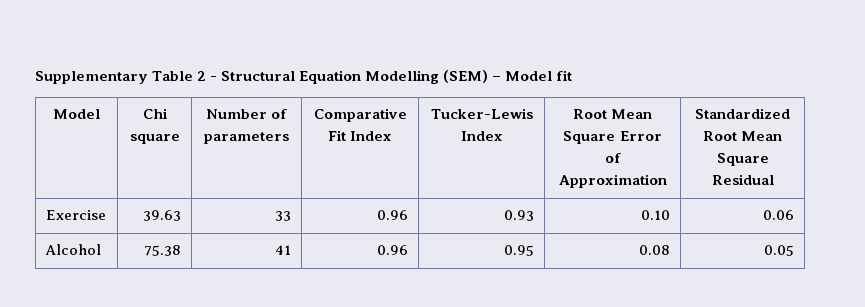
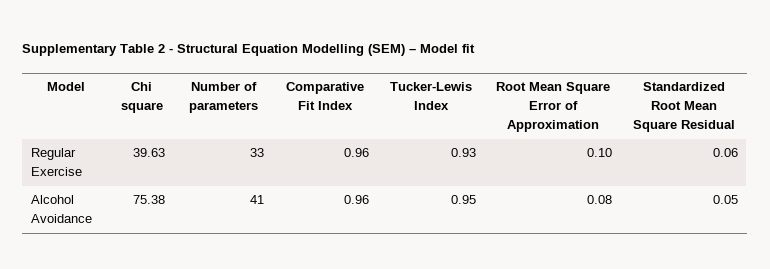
(774, 179) none -> [31,148,77,160] Regular
(101, 249) none -> [31,214,93,223] Avoidance

